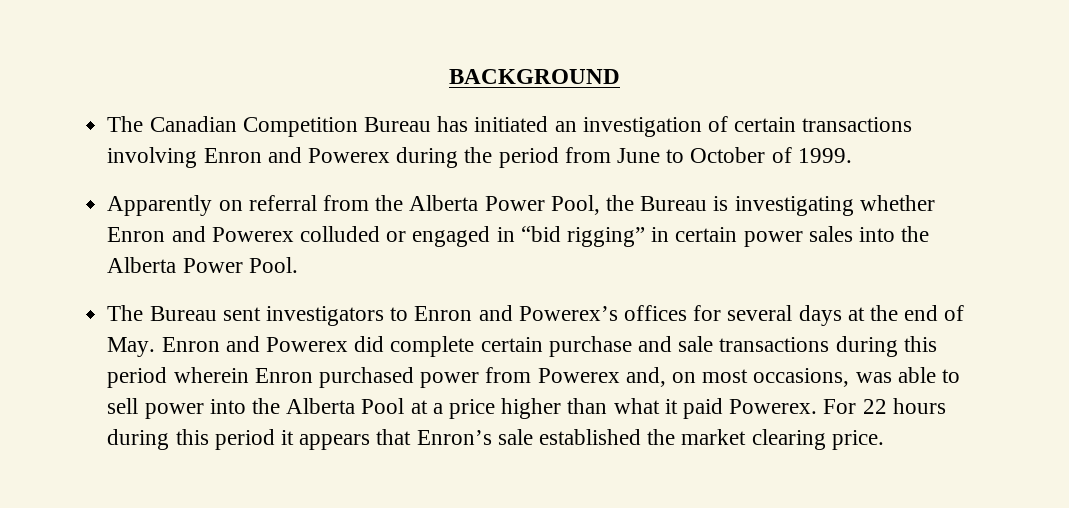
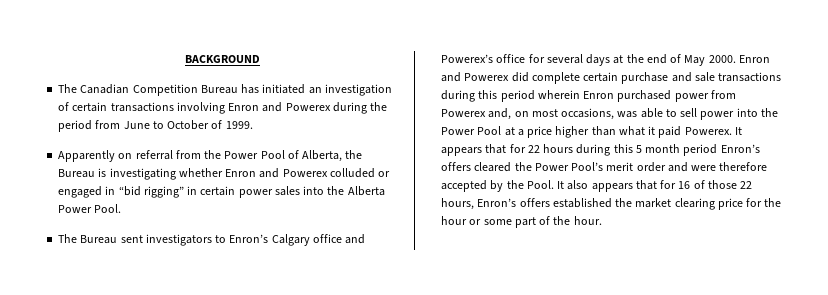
[409,195,600,215] Alberta Power Pool, -> [224,150,343,162] Power Pool of Alberta,
[414,306,473,321] Enron -> [229,234,342,246] Enron’s Calgary office
[623,305,687,321] offices -> [496,54,526,63] office
[107,337,156,357] May. -> [684,55,736,66] May 2000.
[286,398,356,414] Alberta -> [441,127,476,135] Power
[823,398,946,414] [107,429,884,450] For 22 hours during this period it appears that Enron’s sale established the market clearing price. -> [734,127,742,135] [441,144,760,156] [441,162,768,172] [441,180,753,192] [441,198,782,210] [441,216,602,228] It appears that for 22 hours during this 5 month period Enron’s offers cleared the Power Pool’s merit order and were therefore accepted by the Pool. It also appears that for 16 of those 22 hours, Enron’s offers established the market clearing price for the hour or some part of the hour.

